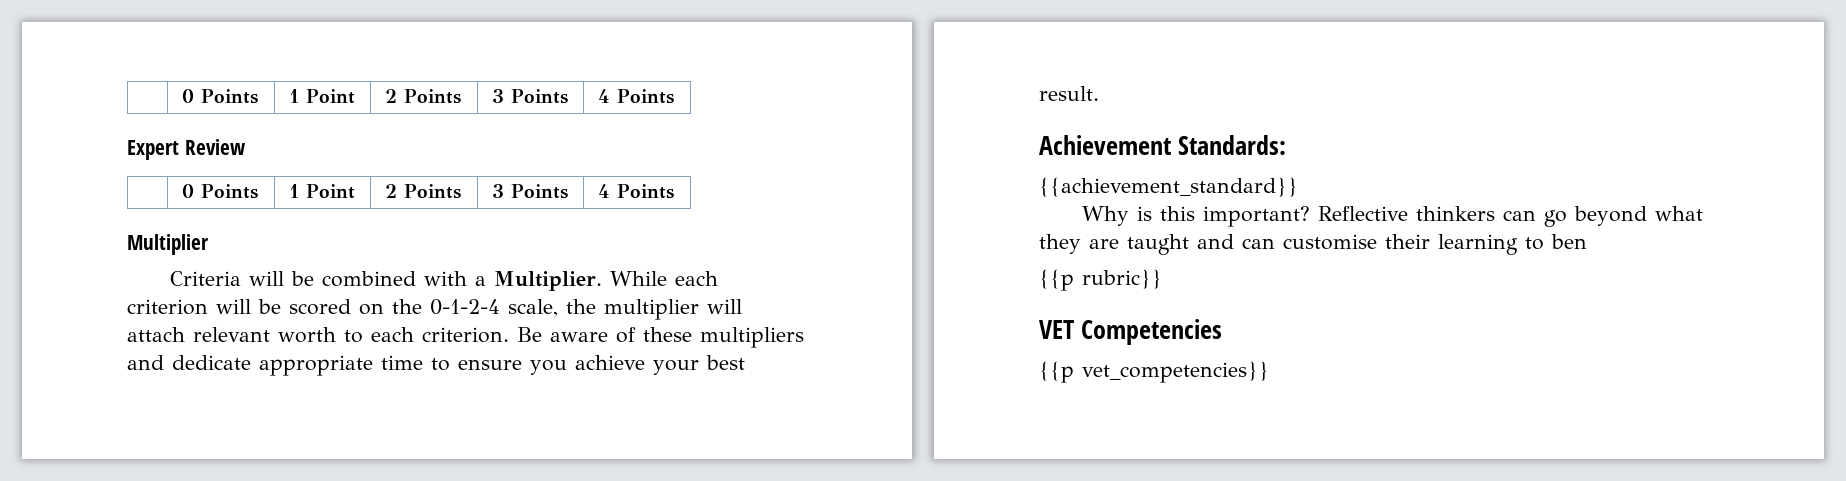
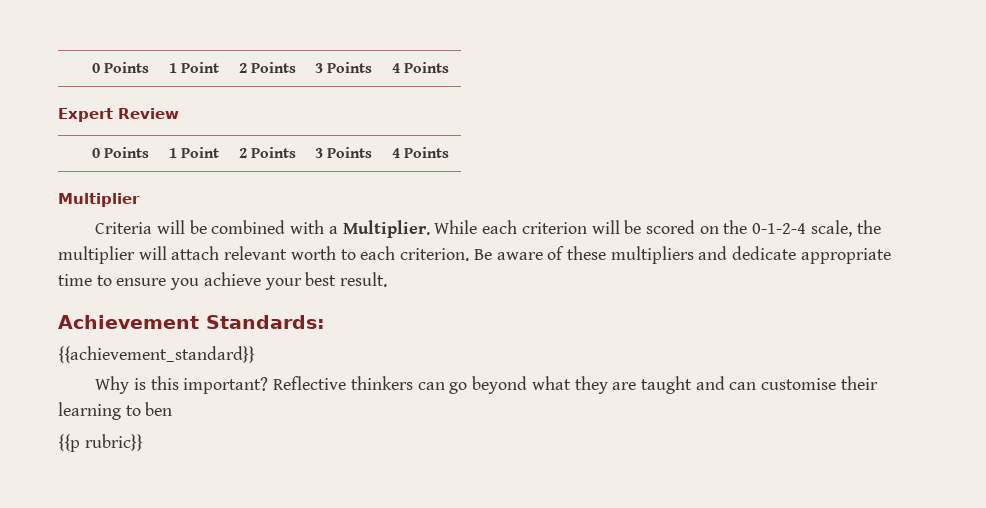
[1039,319,1223,345] [1039,361,1269,383] // VET Competencies // {{p vet_competencies}} -> (143, 442) none

